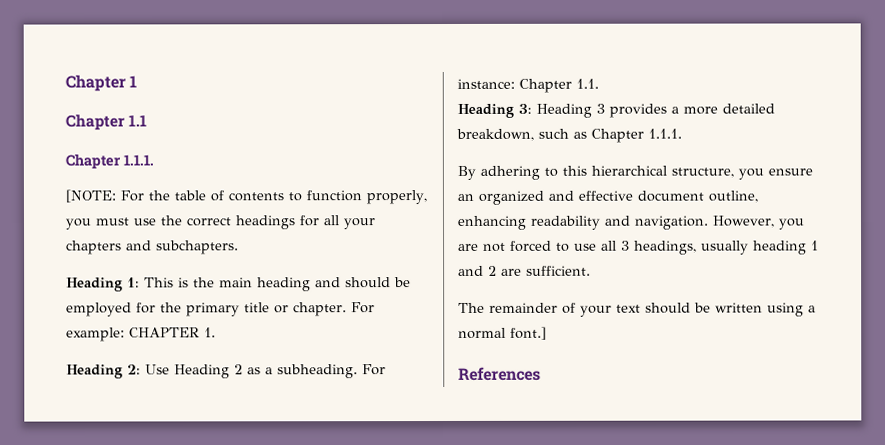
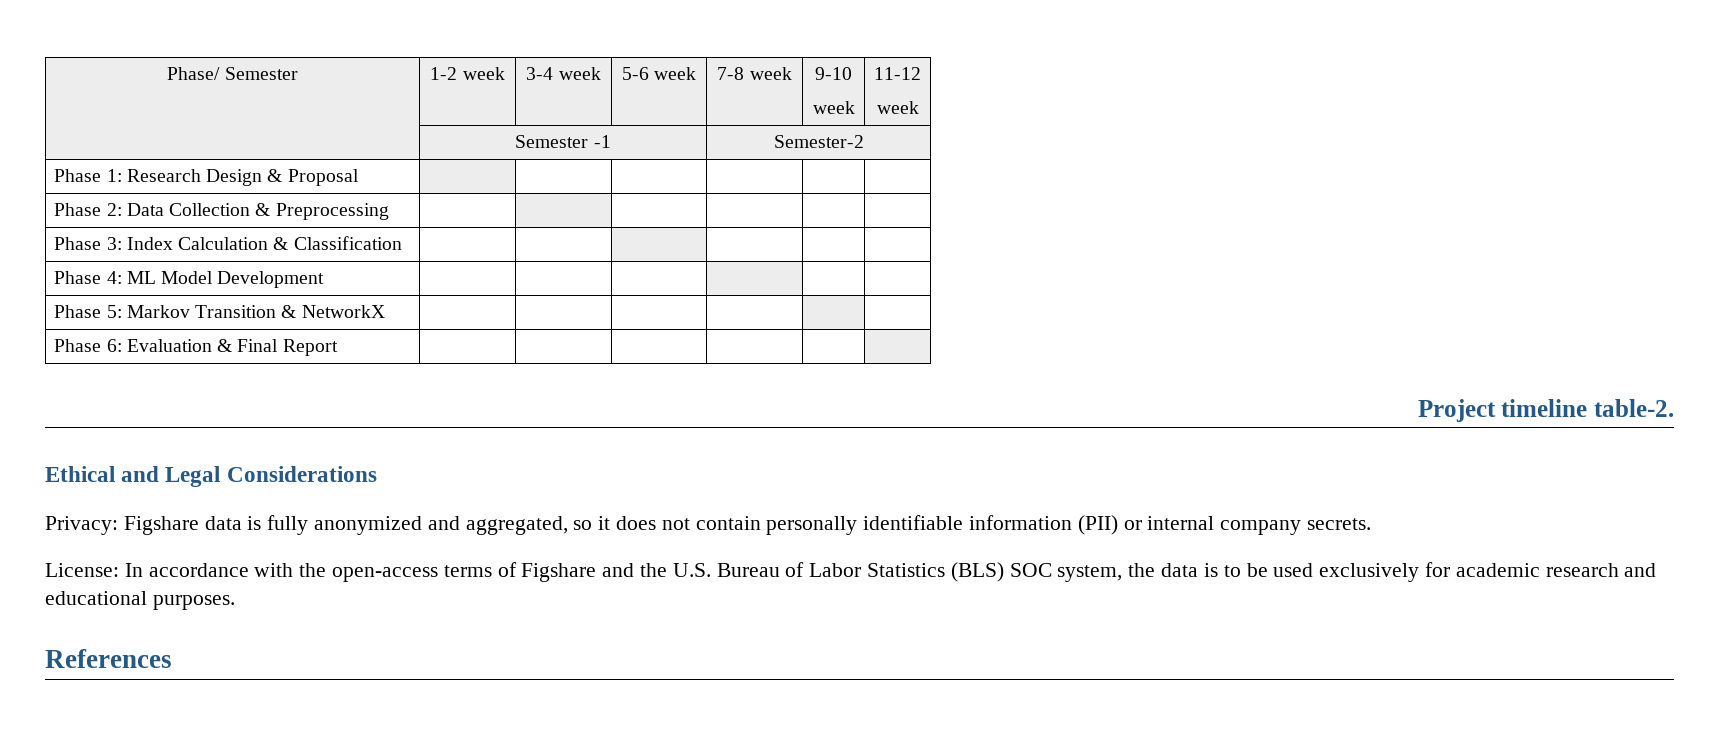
[65,74,138,92] [65,114,148,131] [65,153,154,169] [65,189,427,205] [65,215,376,230] [66,240,239,255] [66,277,411,292] [66,302,375,317] [66,327,216,342] [66,364,386,379] [457,78,599,93] [457,103,775,118] [456,128,682,143] [457,165,813,180] [457,190,758,205] [457,215,805,230] [458,240,819,255] [458,265,591,276] [458,302,816,317] [458,326,547,340] Chapter 1 // Chapter 1.1 // Chapter 1.1.1. // [NOTE: For the table of contents to function properly, you must use the correct headings for all your chapters and subchapters. // Heading 1: This is the main heading and should be employed for the primary title or chapter. For example: CHAPTER 1. // Heading 2: Use Heading 2 as a subheading. For instance: Chapter 1.1. // Heading 3: Heading 3 provides a more detailed breakdown, such as Chapter 1.1.1. // By adhering to this hierarchical structure, you ensure an organized and effective document outline, enhancing readability and navigation. However, you are not forced to use all 3 headings, usually heading 1 and 2 are sufficient. // The remainder of your text should be written using a normal font.] -> [167,67,298,80] [430,67,505,80] [526,67,601,80] [621,67,697,80] [717,67,792,80] [815,67,852,80] [812,101,855,114] [874,67,921,80] [876,101,919,114] [515,135,611,148] [773,135,864,148] [54,169,359,186] [54,203,389,220] [54,236,402,250] [54,271,325,288] [54,305,385,318] [54,339,338,356] [1417,399,1674,422] [45,466,377,487] [45,515,1372,535] [45,562,1657,582] [45,591,235,610] Phase/ Semester | 1-2 week | 3-4 week | 5-6 week | 7-8 week | 9-10 // week | 11-12 // week // | Semester -1 | Semester-2 // Phase 1: Research Design & Proposal | | | | | | // Phase 2: Data Collection & Preprocessing | | | | | | // Phase 3: Index Calculation & Classification | | | | | | // Phase 4: ML Model Development | | | | | | // Phase 5: Markov Transition & NetworkX | | | | | | // Phase 6: Evaluation & Final Report | | | | | | // Project timeline table-2. // Ethical and Legal Considerations // Privacy: Figshare data is fully anonymized and aggregated, so it does not contain personally identifiable information (PII) or internal company secrets. // License: In accordance with the open-access terms of Figshare and the U.S. Bureau of Labor Statistics (BLS) SOC system, the data is to be used exclusively for academic research and educational purposes.

